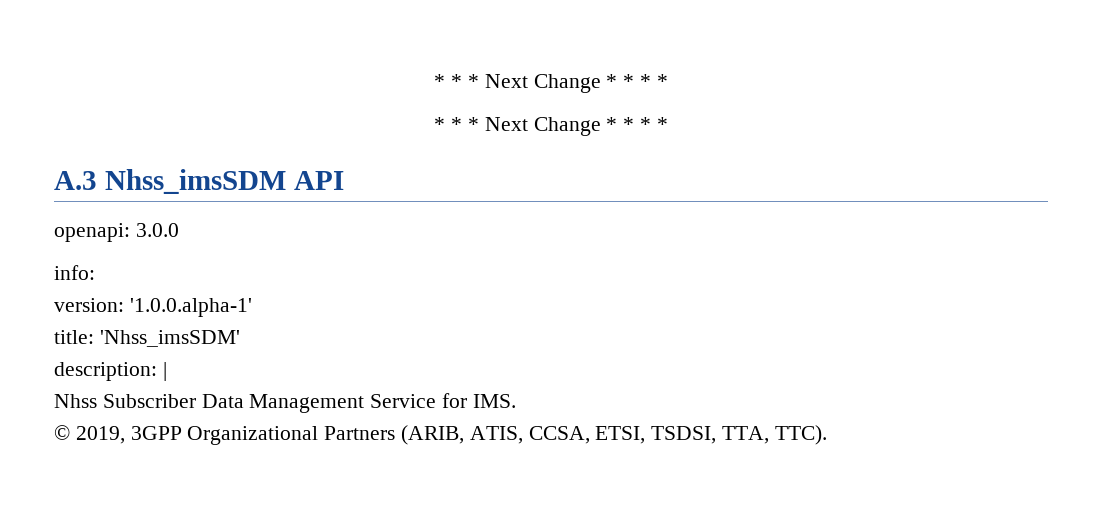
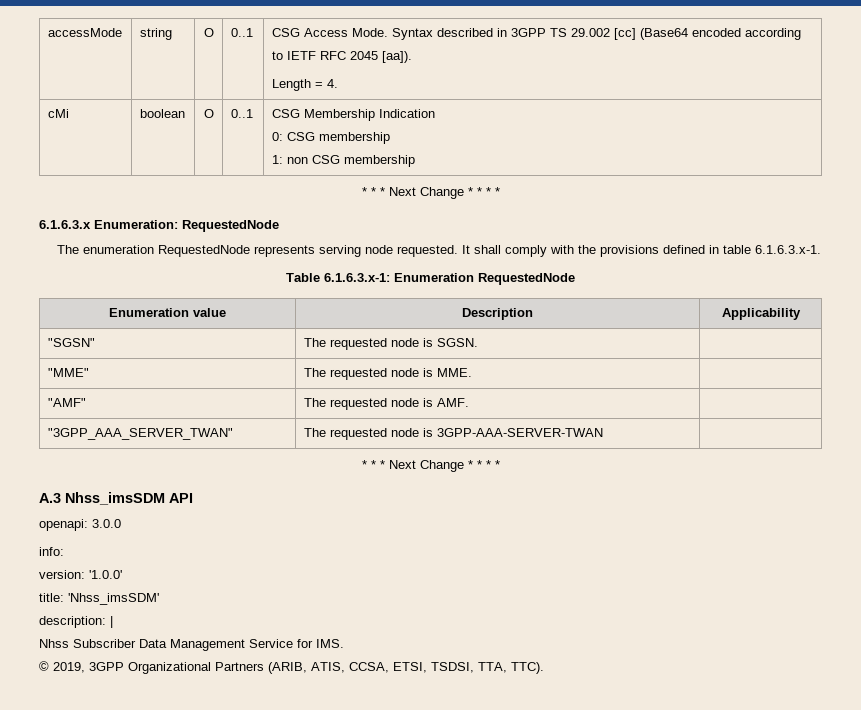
[434,74,668,93] * * * Next Change * * * * -> [47,28,122,37] [139,28,172,40] [203,28,214,37] [230,28,253,37] [271,28,801,40] [271,51,412,63] [271,79,338,91] [47,109,69,118] [139,109,185,118] [203,109,214,118] [230,109,253,118] [271,109,435,121] [271,132,390,144] [271,155,415,167] [361,187,500,199] [39,220,279,232] [56,245,821,257] [286,273,575,285] [109,308,226,317] [462,308,533,320] [721,308,801,320] [47,338,95,347] [303,338,478,350] [47,368,89,377] [303,368,472,380] [47,398,86,407] [303,398,469,410] [47,428,233,440] [303,428,603,440] accessMode | string | O | 0..1 | CSG Access Mode. Syntax described in 3GPP TS 29.002 [cc] (Base64 encoded according to IETF RFC 2045 [aa]). // Length = 4. // cMi | boolean | O | 0..1 | CSG Membership Indication // 0: CSG membership // 1: non CSG membership // * * * Next Change * * * * // 6.1.6.3.x Enumeration: RequestedNode // The enumeration RequestedNode represents serving node requested. It shall comply with the provisions defined in table 6.1.6.3.x-1. // Table 6.1.6.3.x-1: Enumeration RequestedNode // Enumeration value | Description | Applicability // "SGSN" | The requested node is SGSN. | // "MME" | The requested node is MME. | // "AMF" | The requested node is AMF. | // "3GPP_AAA_SERVER_TWAN" | The requested node is 3GPP-AAA-SERVER-TWAN |
[129,298,252,317] '1.0.0.alpha-1' -> [89,570,122,579] '1.0.0'

